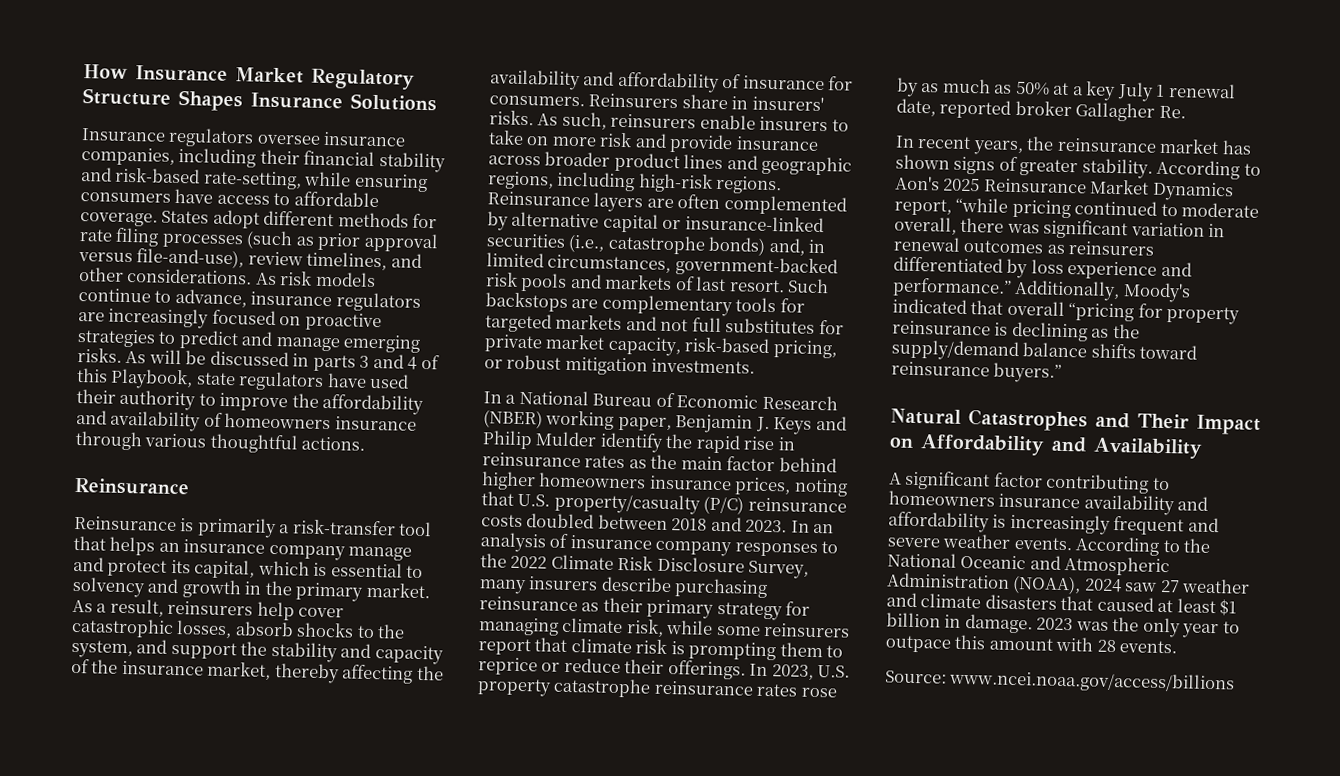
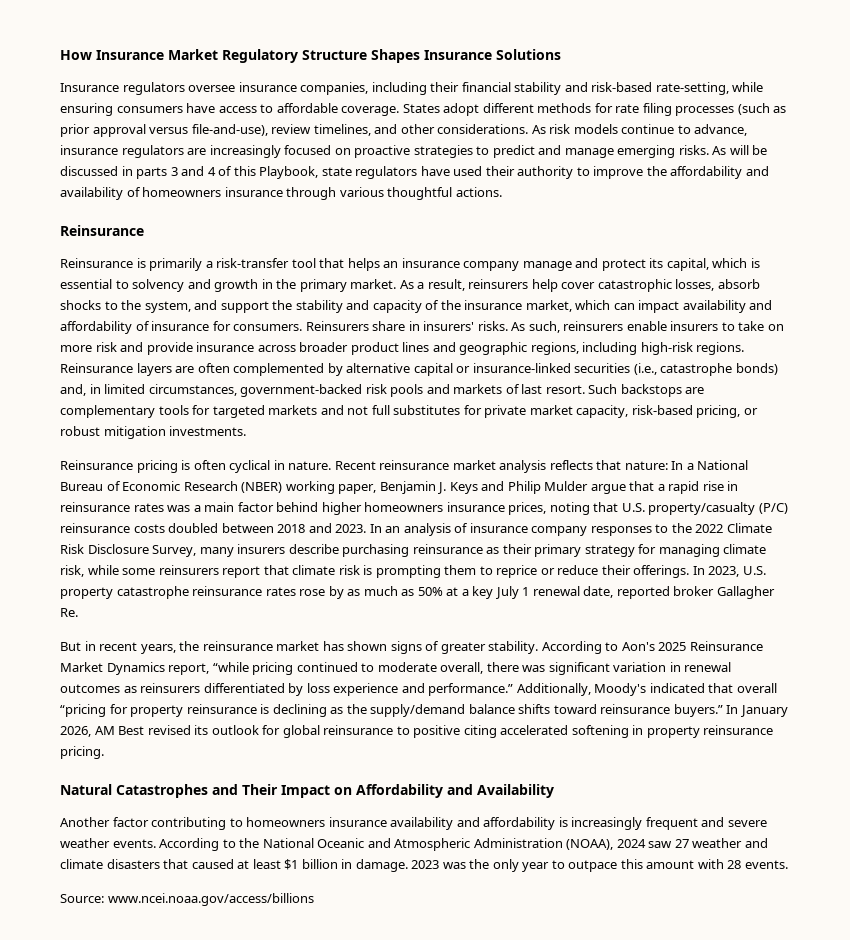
[273,663,444,684] thereby affecting the -> [575,300,680,313] which can impact
(756, 366) none -> [60,460,668,473] Reinsurance pricing is often cyclical in nature. Recent reinsurance market analysis reflects that nature:
[599,432,694,453] identify the -> [590,481,665,494] argue that a
[628,454,678,470] as the -> [167,505,201,512] was a
[895,135,915,148] In -> [60,641,96,651] But in
(1063, 372) none -> [726,705,788,717] [60,725,774,738] [60,746,104,759] In January 2026, AM Best revised its outlook for global reinsurance to positive citing accelerated softening in property reinsurance pricing.
[889,470,991,491] A significant -> [60,817,110,827] Another

